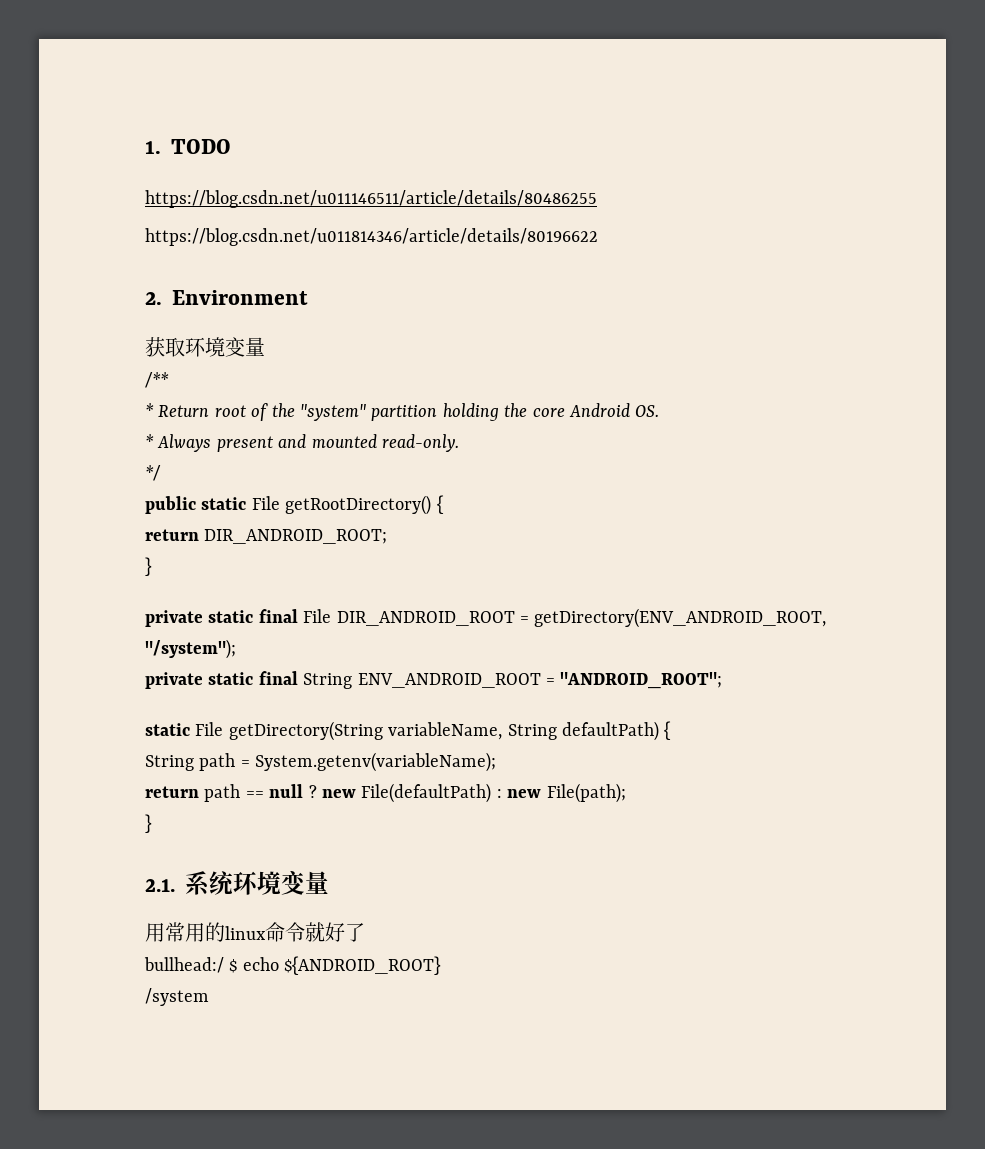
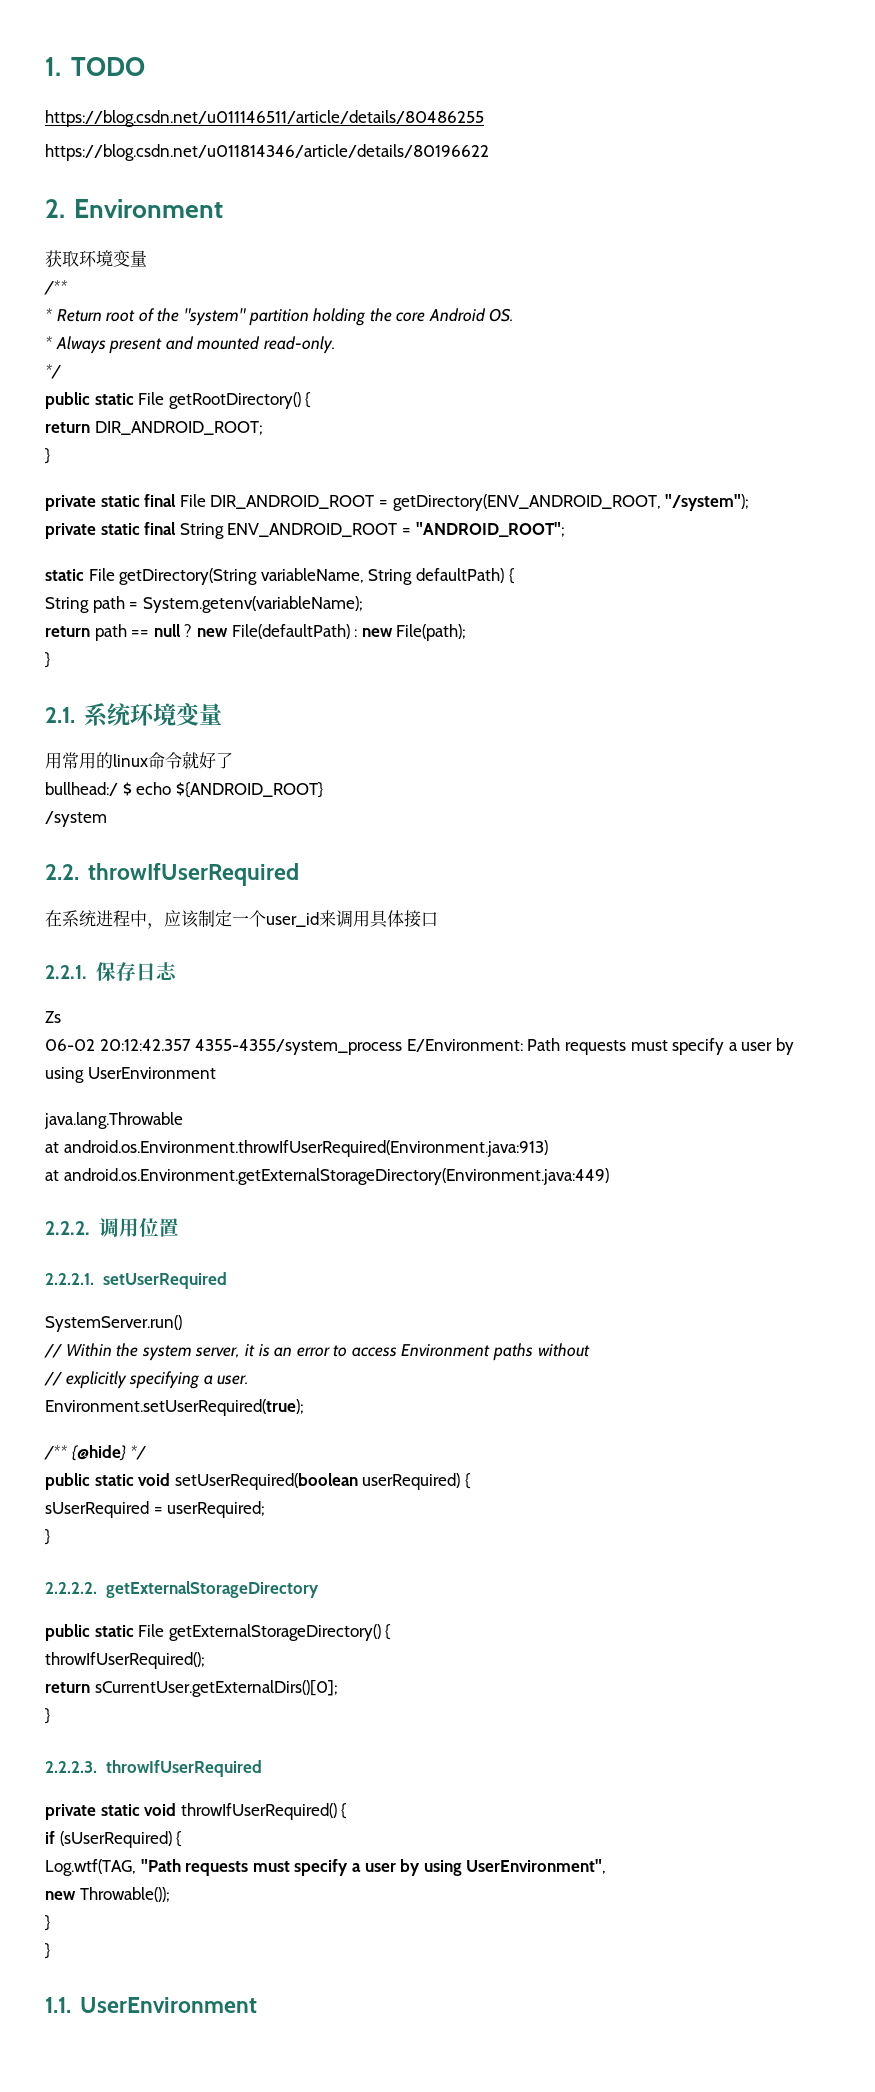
(209, 997) none -> [45,863,299,886] [45,910,438,929] [45,962,177,981] [45,1011,61,1023] [45,1038,794,1055] [45,1067,216,1083] [44,1112,183,1129] [45,1140,548,1157] [45,1168,609,1185] [45,1218,179,1237] [45,1272,227,1289] [45,1315,182,1332] [44,1343,590,1361] [44,1371,250,1389] [45,1399,304,1416] [44,1445,148,1461] [45,1473,471,1490] [45,1501,266,1518] [45,1529,50,1545] [45,1581,319,1598] [45,1624,392,1641] [45,1652,205,1669] [45,1680,338,1697] [45,1708,50,1724] [45,1760,262,1777] [45,1803,348,1820] [45,1831,183,1848] [45,1859,607,1876] [45,1887,170,1902] [45,1915,50,1931] [45,1943,50,1959] [45,1997,257,2013] // 2.2. throwIfUserRequired // 在系统进程中，应该制定一个user_id来调用具体接口 // 2.2.1.保存日志 // Zs // 06-02 20:12:42.357 4355-4355/system_process E/Environment: Path requests must specify a user by using UserEnvironment // java.lang.Throwable // at android.os.Environment.throwIfUserRequired(Environment.java:913) // at android.os.Environment.getExternalStorageDirectory(Environment.java:449) // 2.2.2.调用位置 // 2.2.2.1. setUserRequired // SystemServer.run() // // Within the system server, it is an error to access Environment paths without // // explicitly specifying a user. // Environment.setUserRequired(true); // /** {@hide} */ // public static void setUserRequired(boolean userRequired) { // sUserRequired = userRequired; // } // 2.2.2.2. getExternalStorageDirectory // public static File getExternalStorageDirectory() { // throwIfUserRequired(); // return sCurrentUser.getExternalDirs()[0]; // } // 2.2.2.3. throwIfUserRequired // private static void throwIfUserRequired() { // if (sUserRequired) { // Log.wtf(TAG, "Path requests must specify a user by using UserEnvironment", // new Throwable()); // } // } // 1.1. UserEnvironment

